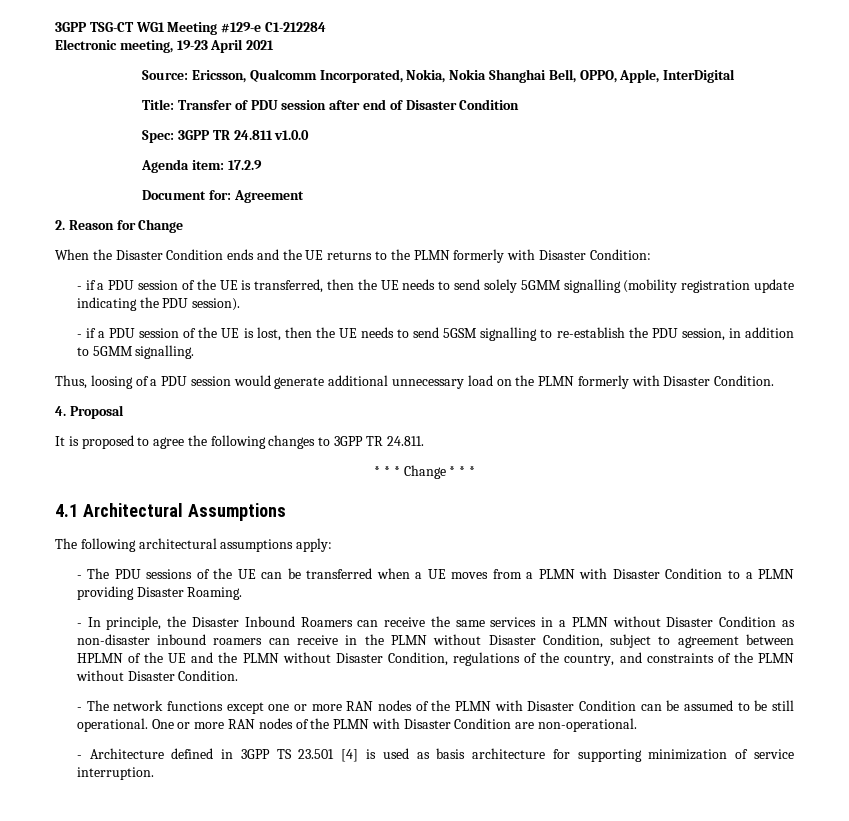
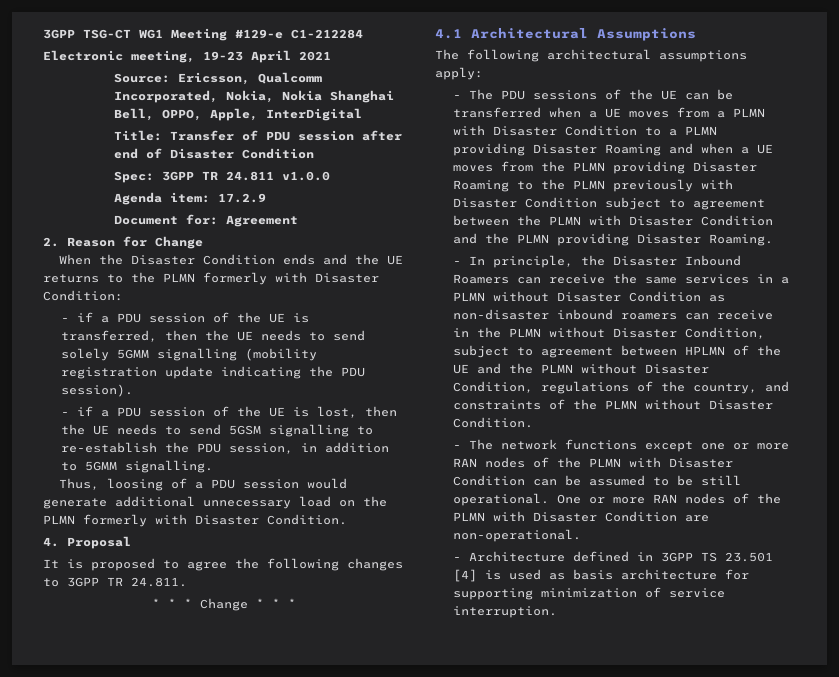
(184, 592) none -> [604,143,773,156] [452,161,757,174] [452,179,733,192] [452,197,765,210] [452,215,773,226] [452,233,701,246] Roaming and when a UE moves from the PLMN providing Disaster Roaming to the PLMN previously with Disaster Condition subject to agreement between the PLMN with Disaster Condition and the PLMN providing Disaster

